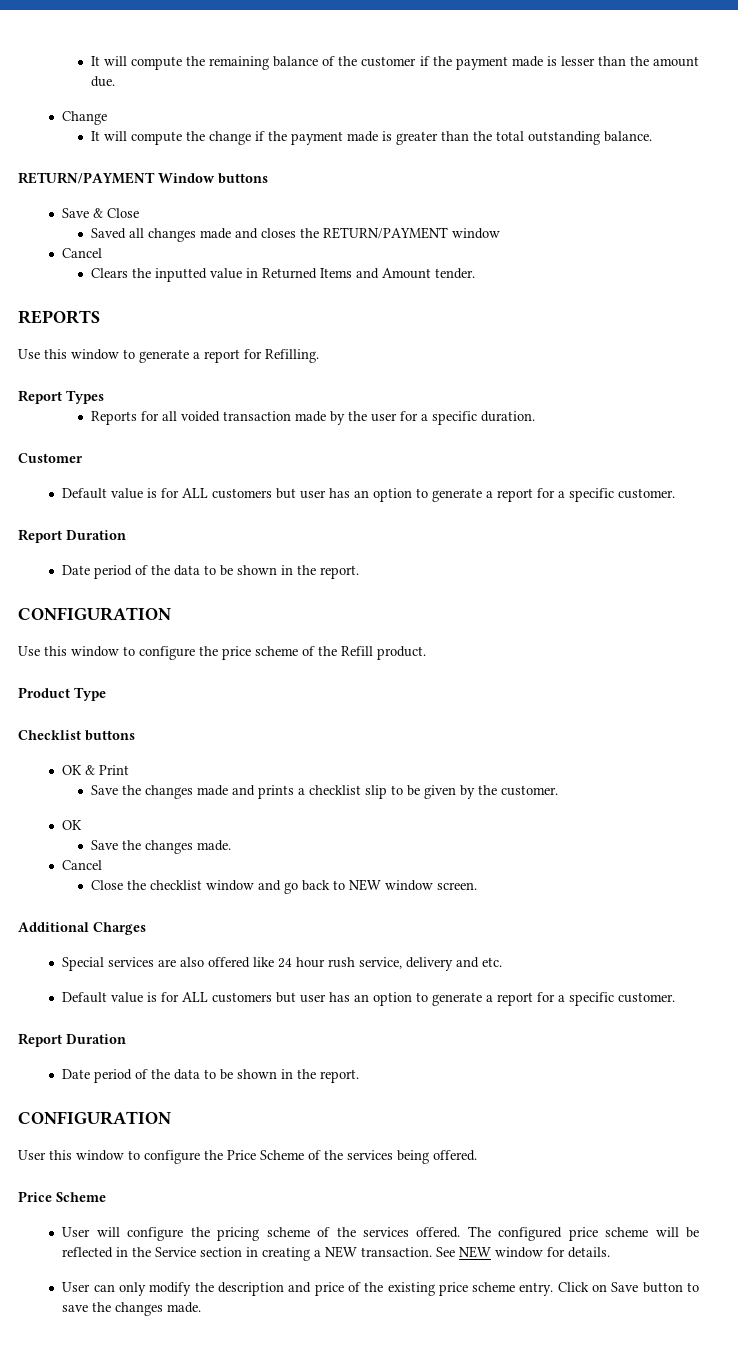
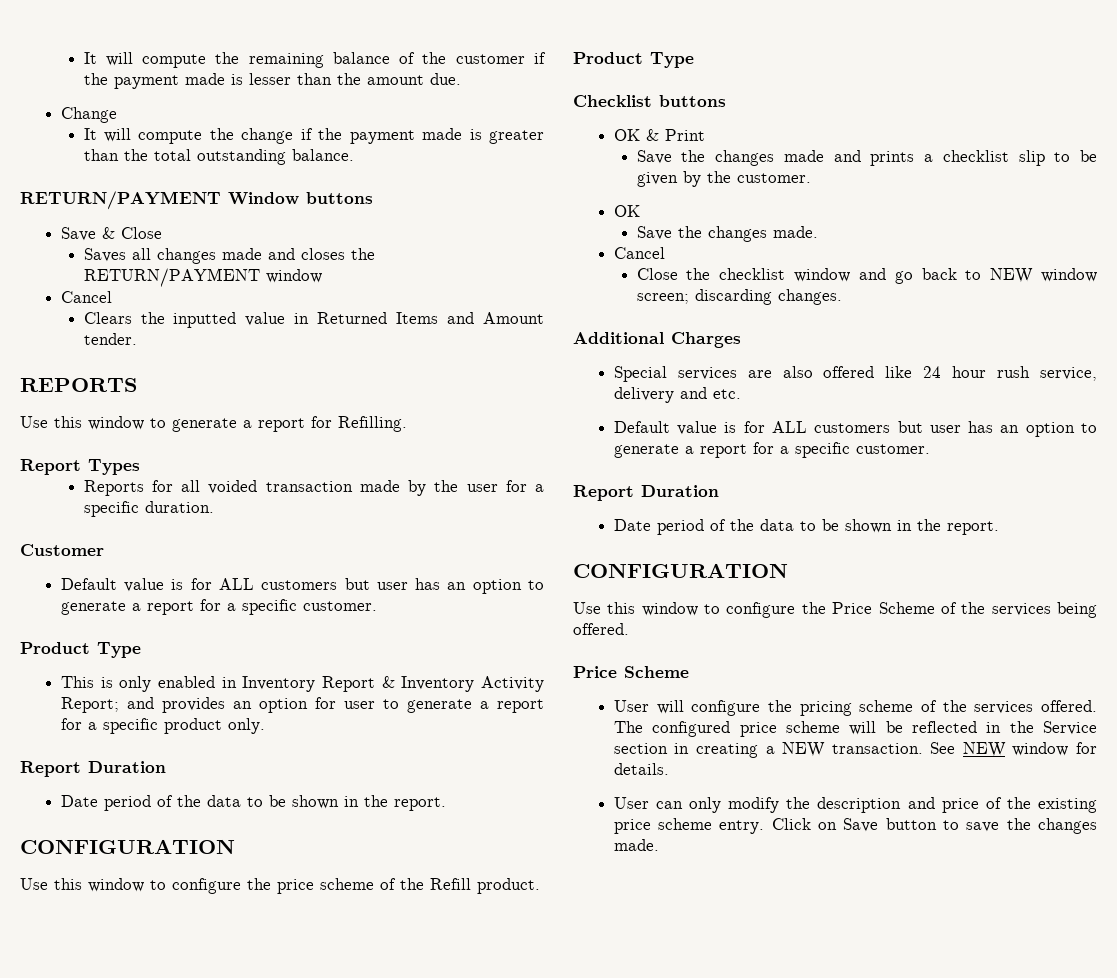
[90,228,126,239] Saved -> [83,248,126,262] Saves
(676, 493) none -> [20,642,141,658] [60,676,544,692] [60,697,544,713] [60,718,265,734] // Product Type // This is only enabled in Inventory Report & Inventory Activity Report; and provides an option for user to generate a report for a specific product only.
[436,882,477,890] screen. -> [636,289,842,305] screen; discarding changes.
[18,1150,46,1160] User -> [573,602,601,614] Use

